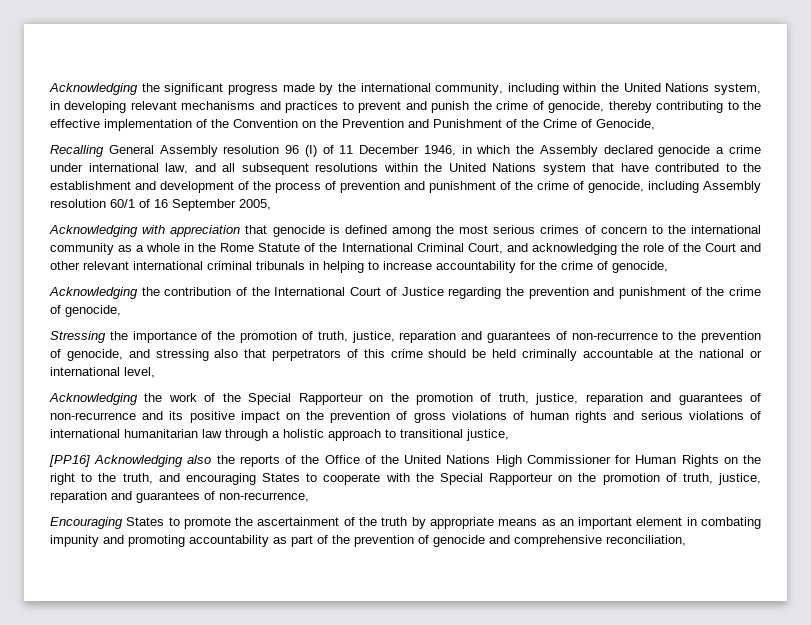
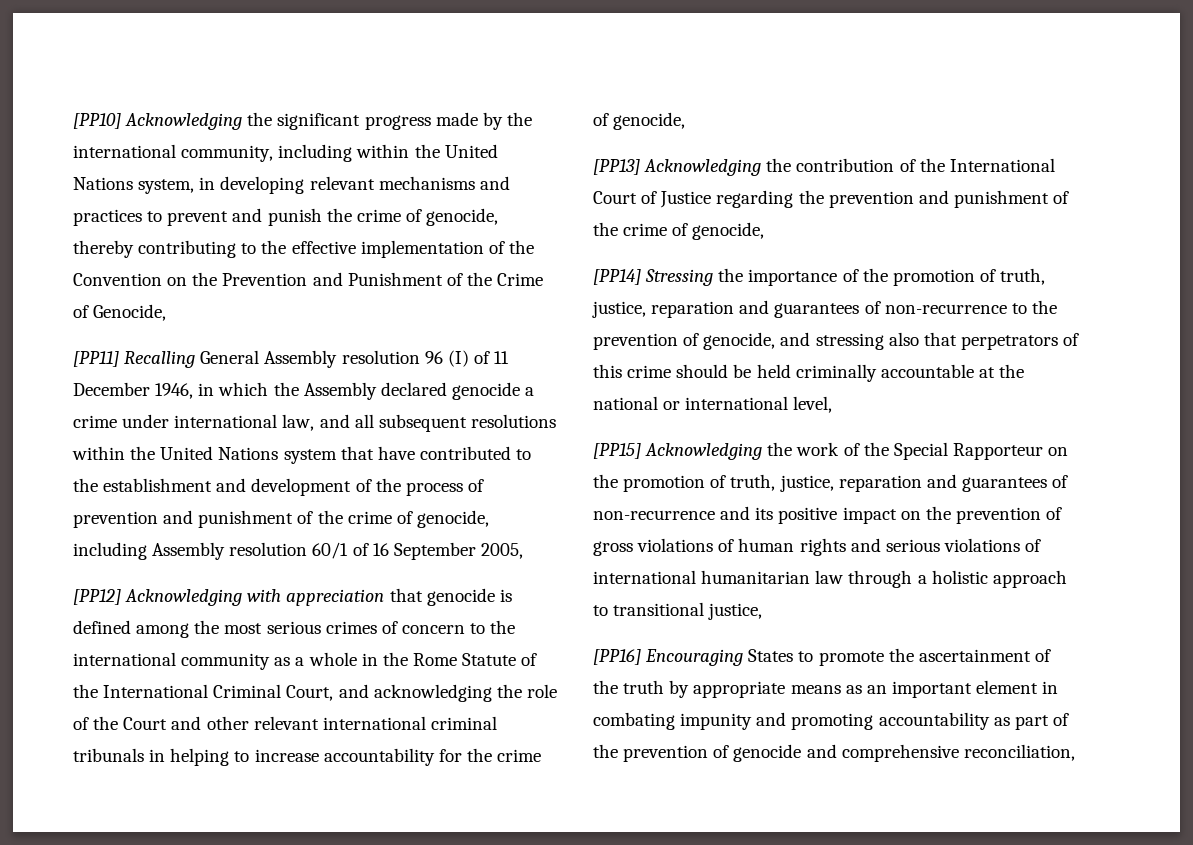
(49, 89) none -> [73,113,121,129] [PP10]
(655, 124) none -> [73,351,119,367] [PP11]
(271, 204) none -> [73,589,121,605] [PP12]
(668, 267) none -> [593,159,640,175] [PP13]
(121, 311) none -> [593,269,641,285] [PP14]
(155, 372) none -> [593,443,641,459] [PP15]
[94,455,761,467] [50,473,761,485] [50,491,309,503] Acknowledging also the reports of the Office of the United Nations High Commissioner for Human Rights on the right to the truth, and encouraging States to cooperate with the Special Rapporteur on the promotion of truth, justice, reparation and guarantees of non-recurrence, // -> (641, 657) none

